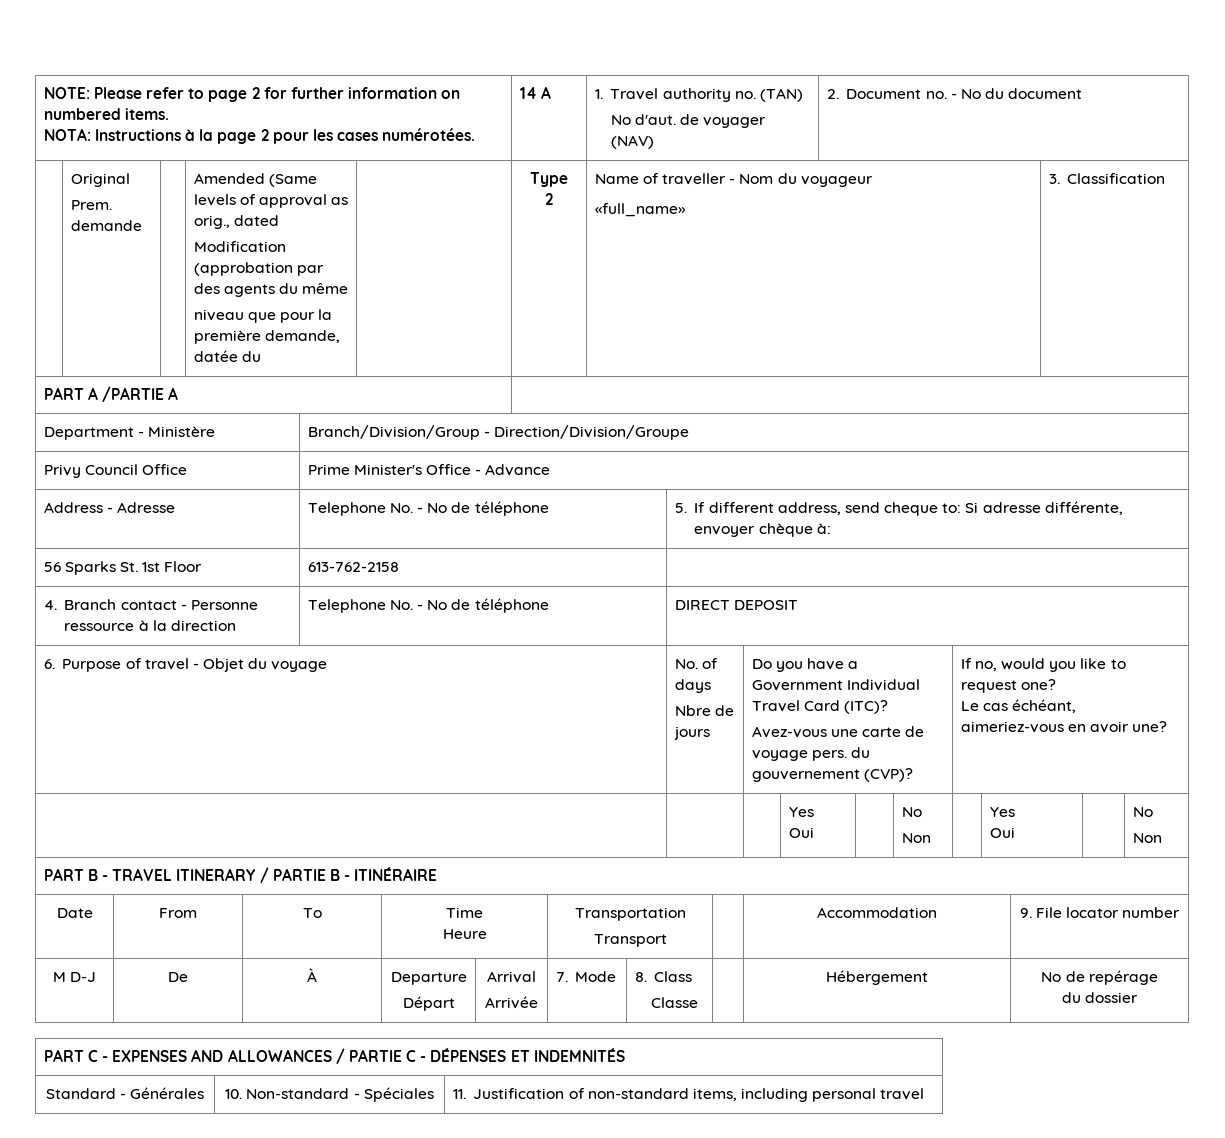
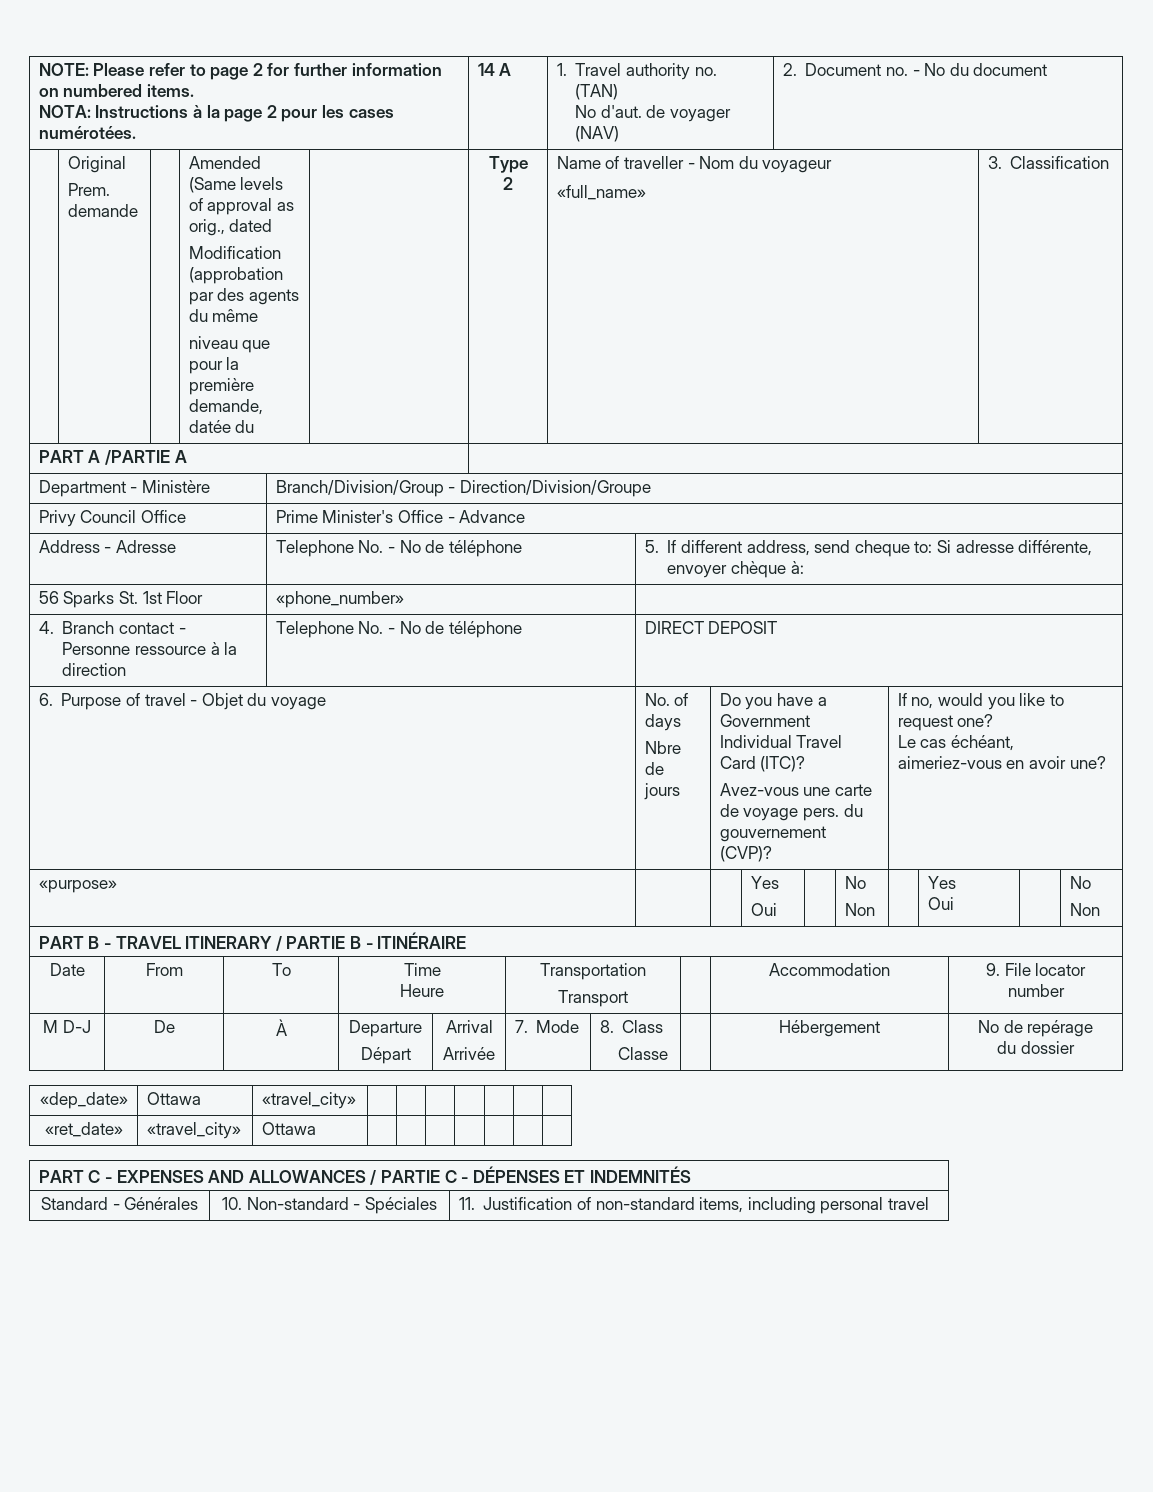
[307,562,399,572] 613-762-2158 -> [275,591,404,608] «phone_number»
(1168, 726) none -> [38,880,117,893] «purpose»
(1139, 997) none -> [39,1092,128,1109] [146,1092,201,1105] [261,1092,356,1109] [44,1122,123,1137] [146,1122,241,1139] [261,1122,316,1135] // «dep_date» | Ottawa | «travel_city» | | | | | | | // «ret_date» | «travel_city» | Ottawa | | | | | | |

